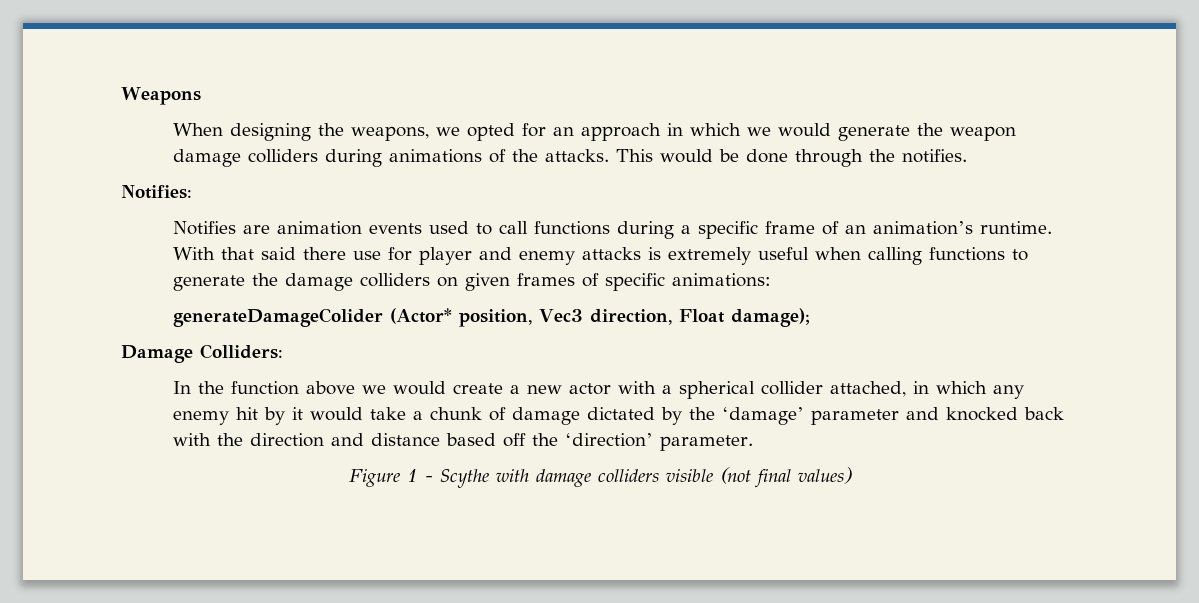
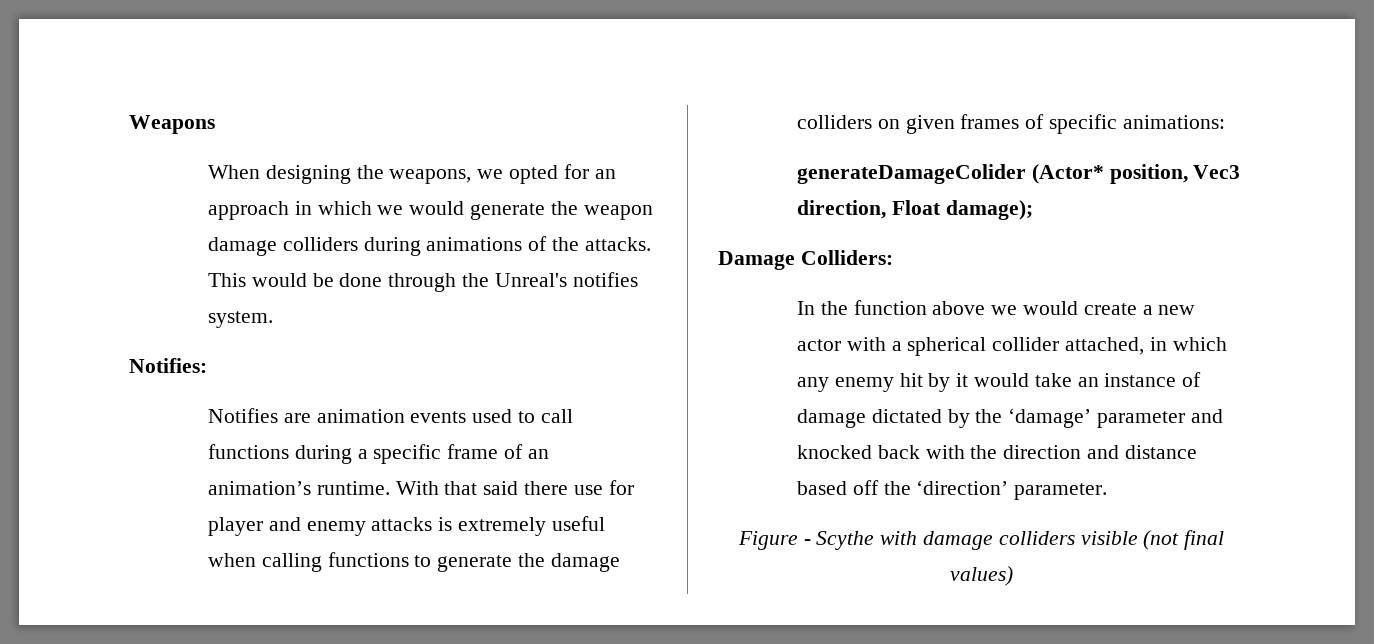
[902,149,968,163] notifies. -> [494,272,638,287] [208,311,274,328] Unreal's notifies system.
[413,407,483,420] a chunk -> [1077,373,1177,387] an instance
[406,469,418,482] 1 -> (798, 540) none

